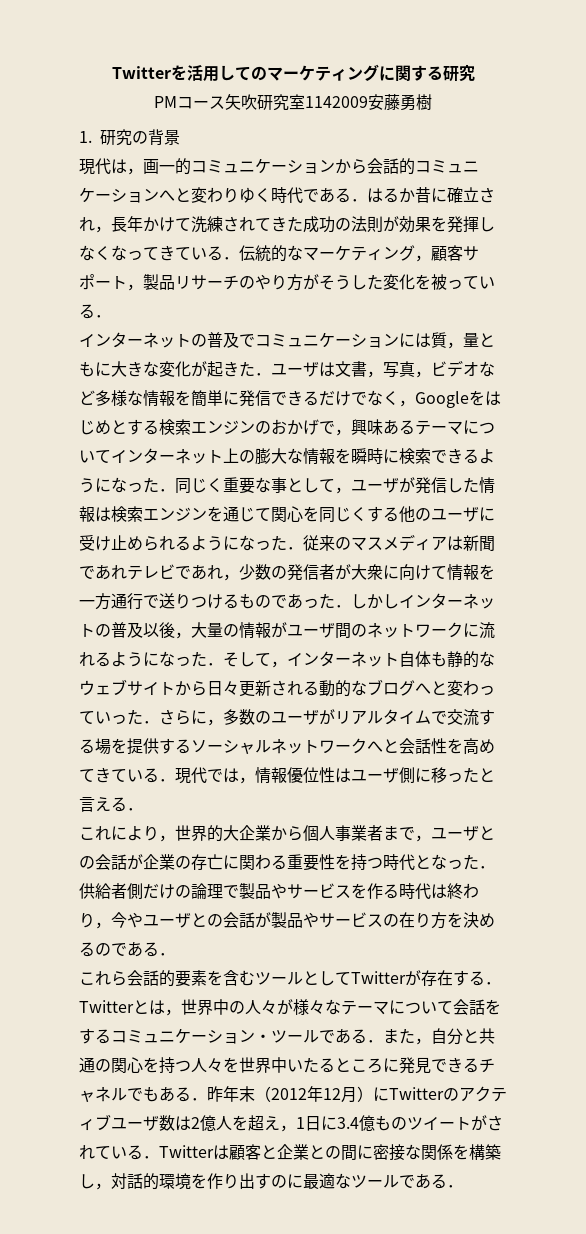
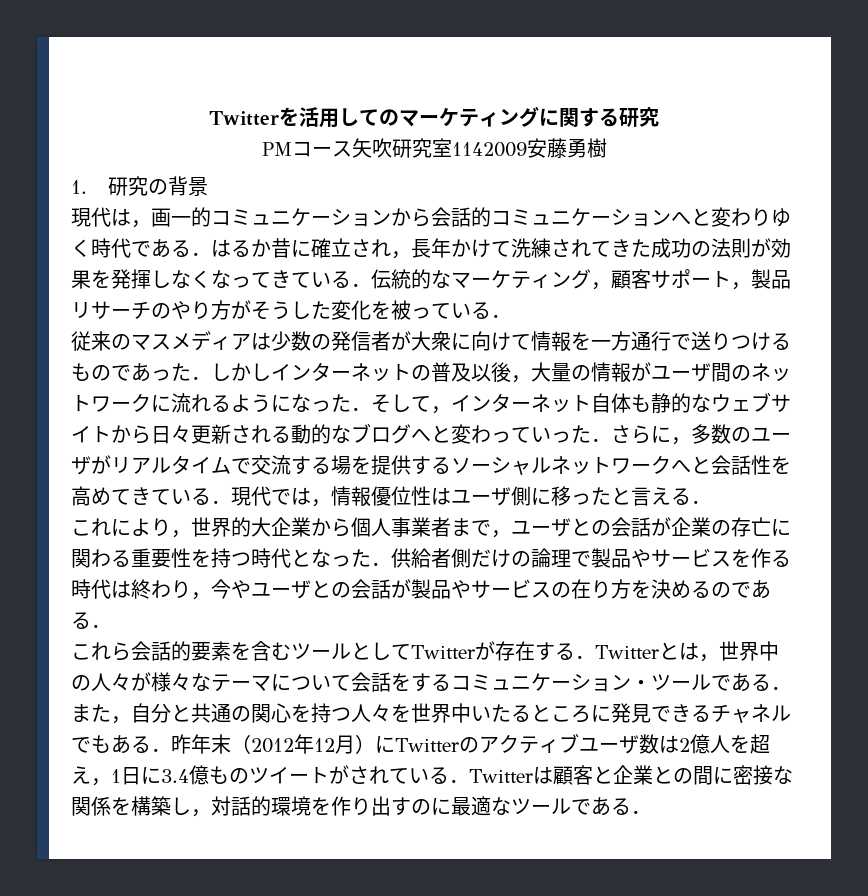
[79,332,495,349] [79,360,495,378] [79,390,501,408] [79,419,495,436] [79,448,495,465] [79,477,495,494] [79,506,495,523] [79,535,303,551] インターネットの普及でコミュニケーションには質，量ともに大きな変化が起きた．ユーザは文書，写真，ビデオなど多様な情報を簡単に発信できるだけでなく，Googleをはじめとする検索エンジンのおかげで，興味あるテーマについてインターネット上の膨大な情報を瞬時に検索できるようになった．同じく重要な事として，ユーザが発信した情報は検索エンジンを通じて関心を同じくする他のユーザに受け止められるようになった． -> (511, 316) none
[463,535,495,552] [79,564,239,581] 新聞であれテレビであれ， -> (271, 341) none

